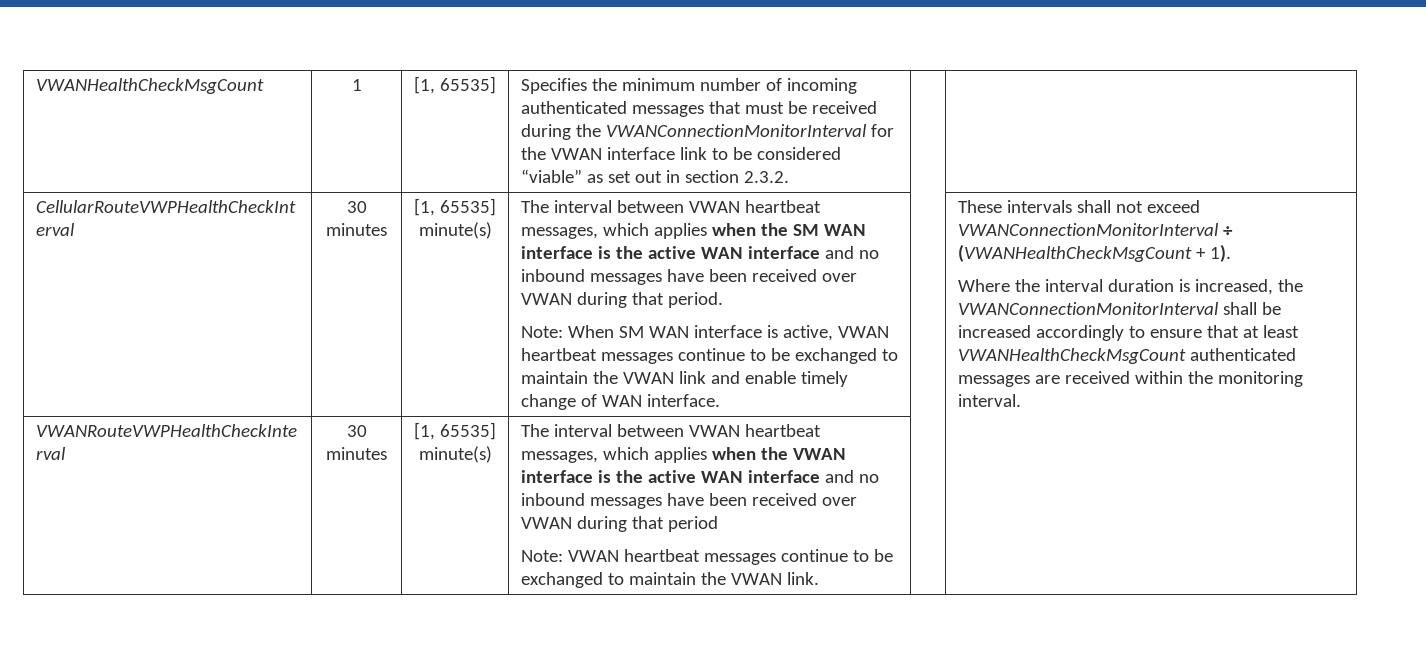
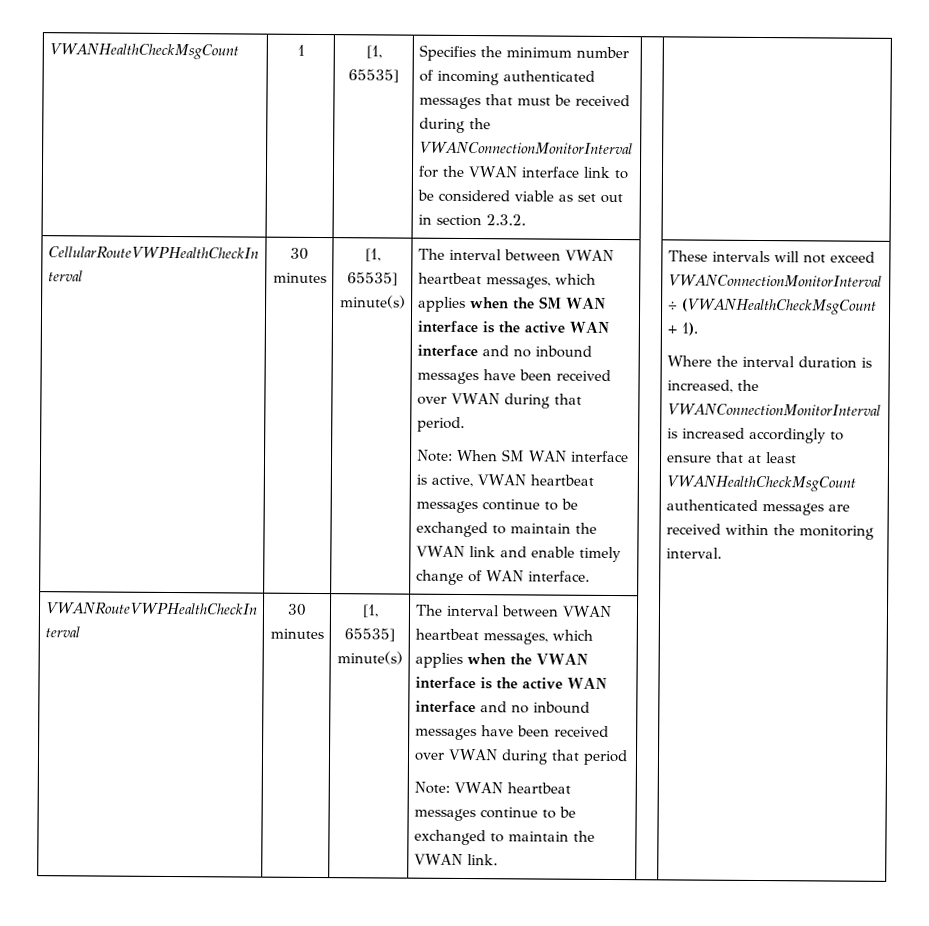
[520,169,582,183] “viable” -> [513,190,554,202] viable
[1076,200,1111,213] shall -> [773,251,800,263] will
[1222,302,1281,315] shall be -> [666,428,678,439] is

